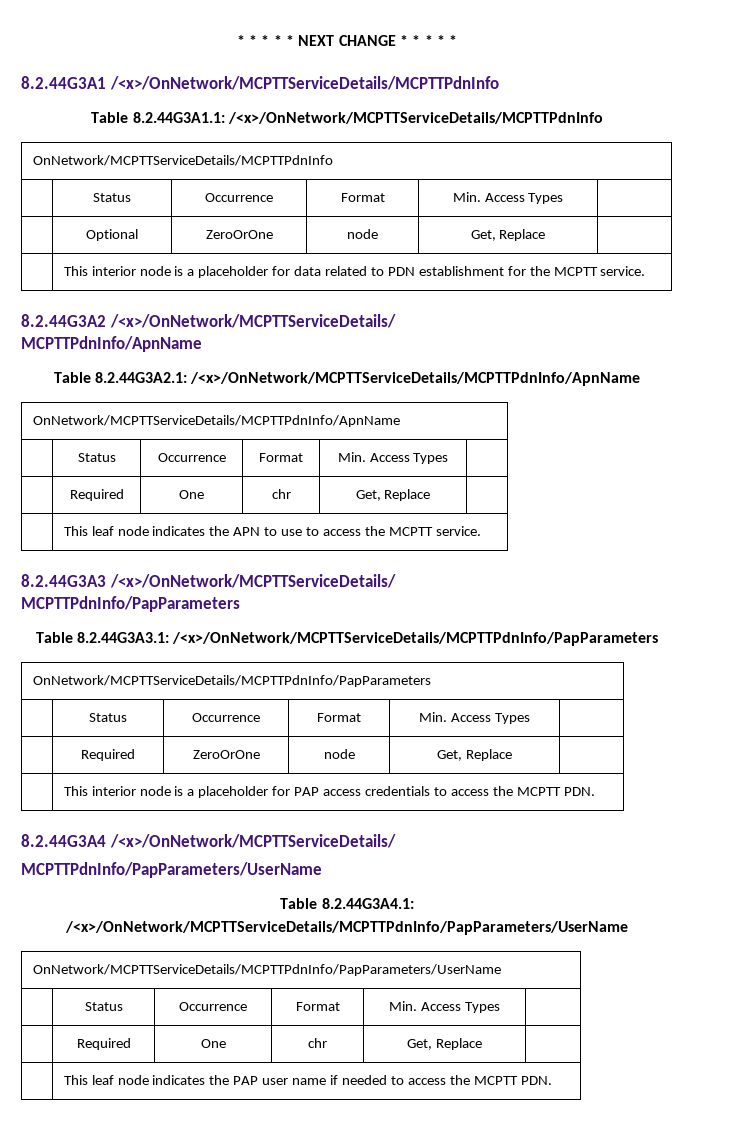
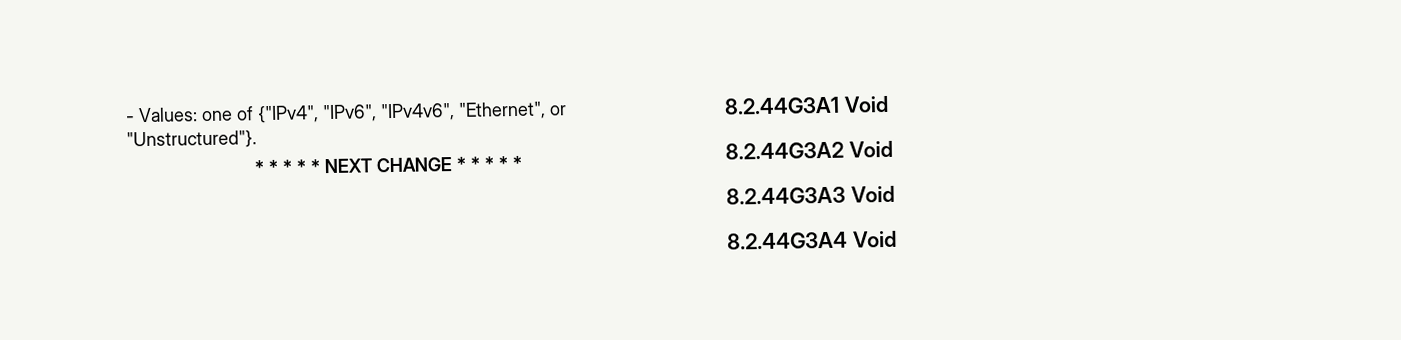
(236, 40) none -> [125,101,567,124] [125,130,257,150] - Values: one of {"IPv4", "IPv6", "IPv4v6", "Ethernet", or "Unstructured"}. //
[109,76,499,90] [91,112,603,124] [32,155,333,166] [93,193,131,202] [205,193,273,202] [340,193,385,202] [452,192,564,204] [86,229,138,241] [205,230,273,239] [347,229,378,239] [470,229,546,241] [63,266,646,278] [21,314,396,328] [21,336,202,352] [53,372,641,386] [32,415,400,427] [77,453,116,462] [157,453,226,462] [259,453,303,462] [337,452,449,464] [69,489,124,501] [179,490,204,499] [271,489,291,499] [355,489,431,501] [63,526,481,536] [21,574,396,588] [21,596,240,612] [35,632,659,646] [32,675,431,687] [89,713,127,722] [192,713,260,722] [317,713,361,722] [419,712,530,724] [81,749,135,761] [192,750,260,759] [323,749,355,759] [437,749,512,761] [63,786,595,798] [21,834,396,848] [21,862,322,878] [280,898,414,909] [65,921,628,935] [32,964,501,976] [84,1002,123,1011] [179,1002,247,1011] [295,1002,340,1011] [389,1001,500,1013] [76,1038,131,1050] [200,1039,226,1048] [308,1038,327,1048] [407,1038,482,1050] [63,1075,552,1085] /<x>/OnNetwork/MCPTTServiceDetails/MCPTTPdnInfo // Table 8.2.44G3A1.1: /<x>/OnNetwork/MCPTTServiceDetails/MCPTTPdnInfo // OnNetwork/MCPTTServiceDetails/MCPTTPdnInfo // | Status | Occurrence | Format | Min. Access Types | // | Optional | ZeroOrOne | node | Get, Replace | // | This interior node is a placeholder for data related to PDN establishment for the MCPTT service. // 8.2.44G3A2 /<x>/OnNetwork/MCPTTServiceDetails/ // MCPTTPdnInfo/ApnName // Table 8.2.44G3A2.1: /<x>/OnNetwork/MCPTTServiceDetails/MCPTTPdnInfo/ApnName // OnNetwork/MCPTTServiceDetails/MCPTTPdnInfo/ApnName // | Status | Occurrence | Format | Min. Access Types | // | Required | One | chr | Get, Replace | // | This leaf node indicates the APN to use to access the MCPTT service. // 8.2.44G3A3 /<x>/OnNetwork/MCPTTServiceDetails/ // MCPTTPdnInfo/PapParameters // Table 8.2.44G3A3.1: /<x>/OnNetwork/MCPTTServiceDetails/MCPTTPdnInfo/PapParameters // OnNetwork/MCPTTServiceDetails/MCPTTPdnInfo/PapParameters // | Status | Occurrence | Format | Min. Access Types | // | Required | ZeroOrOne | node | Get, Replace | // | This interior node is a placeholder for PAP access credentials to access the MCPTT PDN. // 8.2.44G3A4 /<x>/OnNetwork/MCPTTServiceDetails/ // MCPTTPdnInfo/PapParameters/UserName // Table 8.2.44G3A4.1: /<x>/OnNetwork/MCPTTServiceDetails/MCPTTPdnInfo/PapParameters/UserName // OnNetwork/MCPTTServiceDetails/MCPTTPdnInfo/PapParameters/UserName // | Status | Occurrence | Format | Min. Access Types | // | Required | One | chr | Get, Replace | // | This leaf node indicates the PAP user name if needed to access the MCPTT PDN. -> [843,95,889,113] [725,140,893,160] [726,185,895,205] [727,230,897,250] Void // 8.2.44G3A2 Void // 8.2.44G3A3 Void // 8.2.44G3A4 Void

